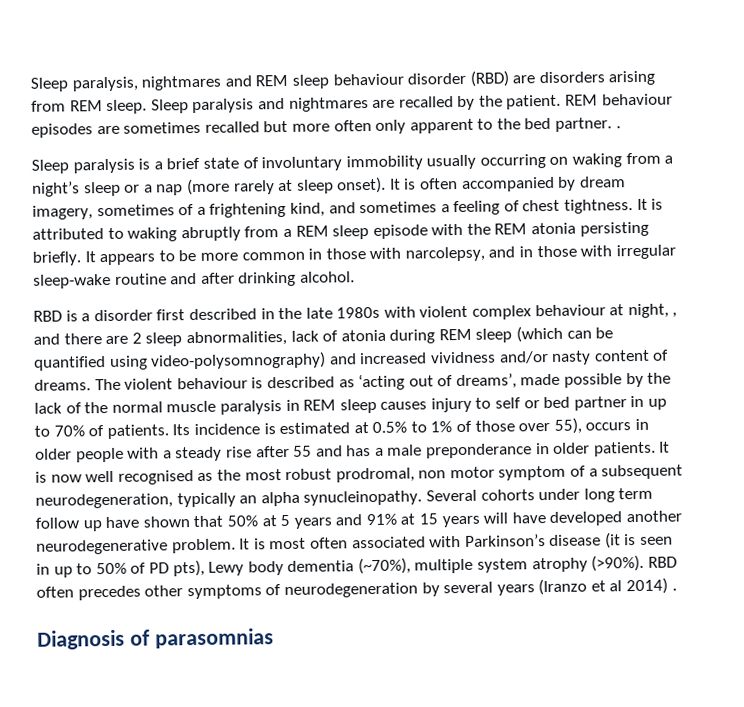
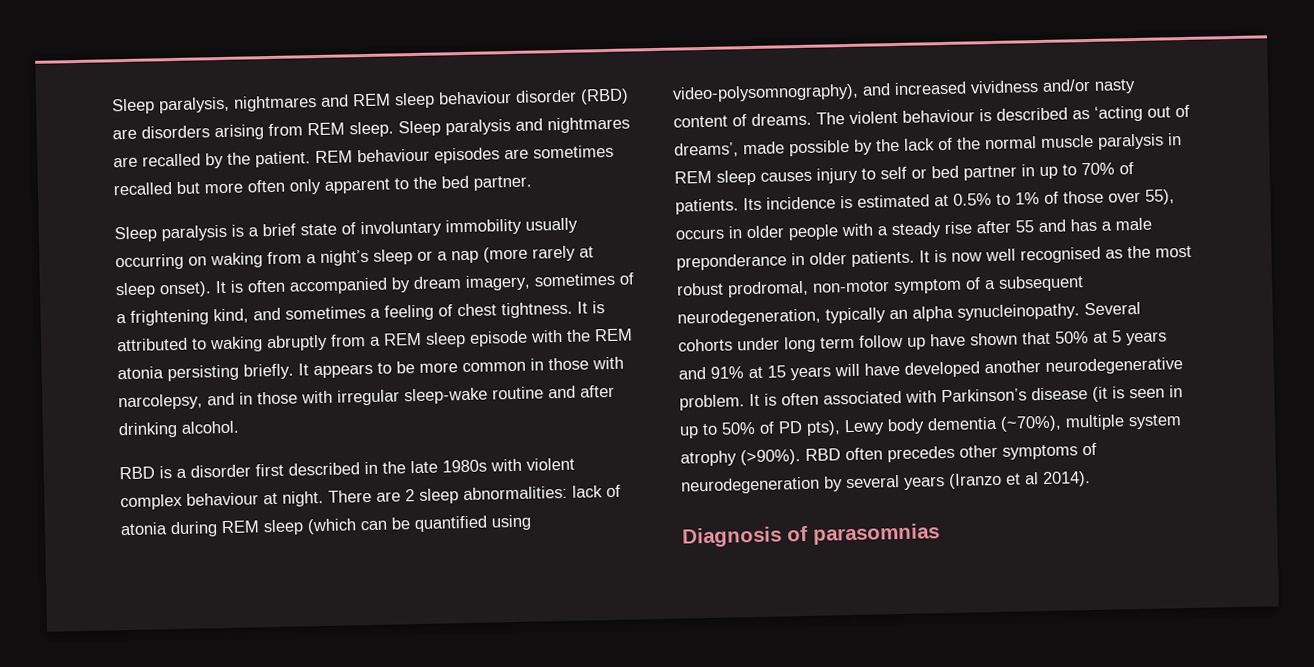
[615,126,621,129] . -> (532, 183) none
[627,303,678,319] [33,333,102,345] night, , and there -> [282,489,372,507] night. There
[185,330,287,347] abnormalities, -> [463,485,568,501] abnormalities:
[150,351,327,370] video-polysomnography) -> [672,83,859,103] video-polysomnography),
[418,466,495,479] non motor -> [812,280,890,293] non-motor
[269,537,307,550] most -> (777, 399) none
[626,577,677,595] 2014) . -> [1042,471,1091,488] 2014).

